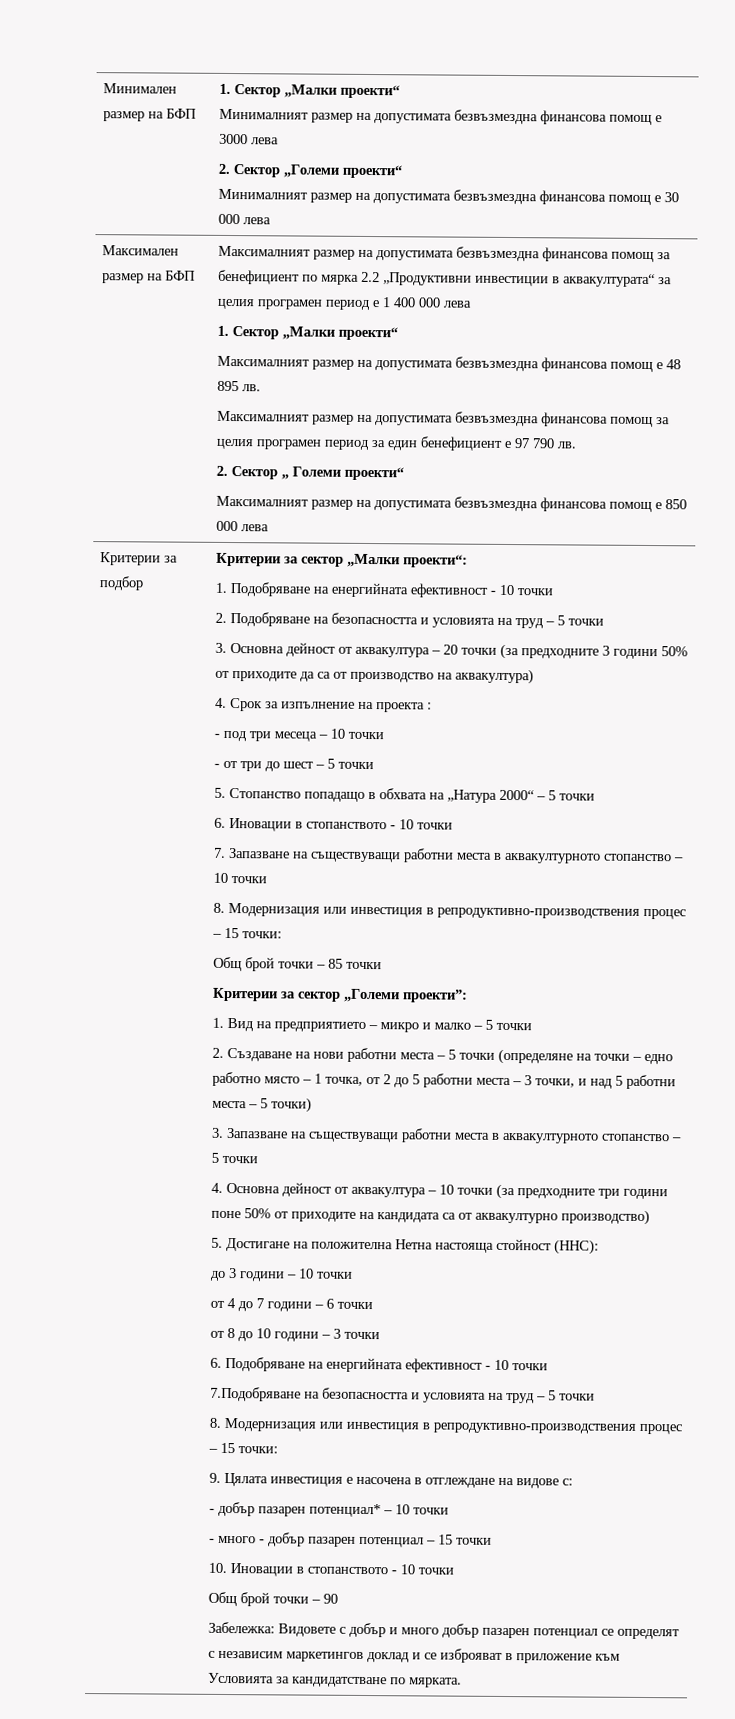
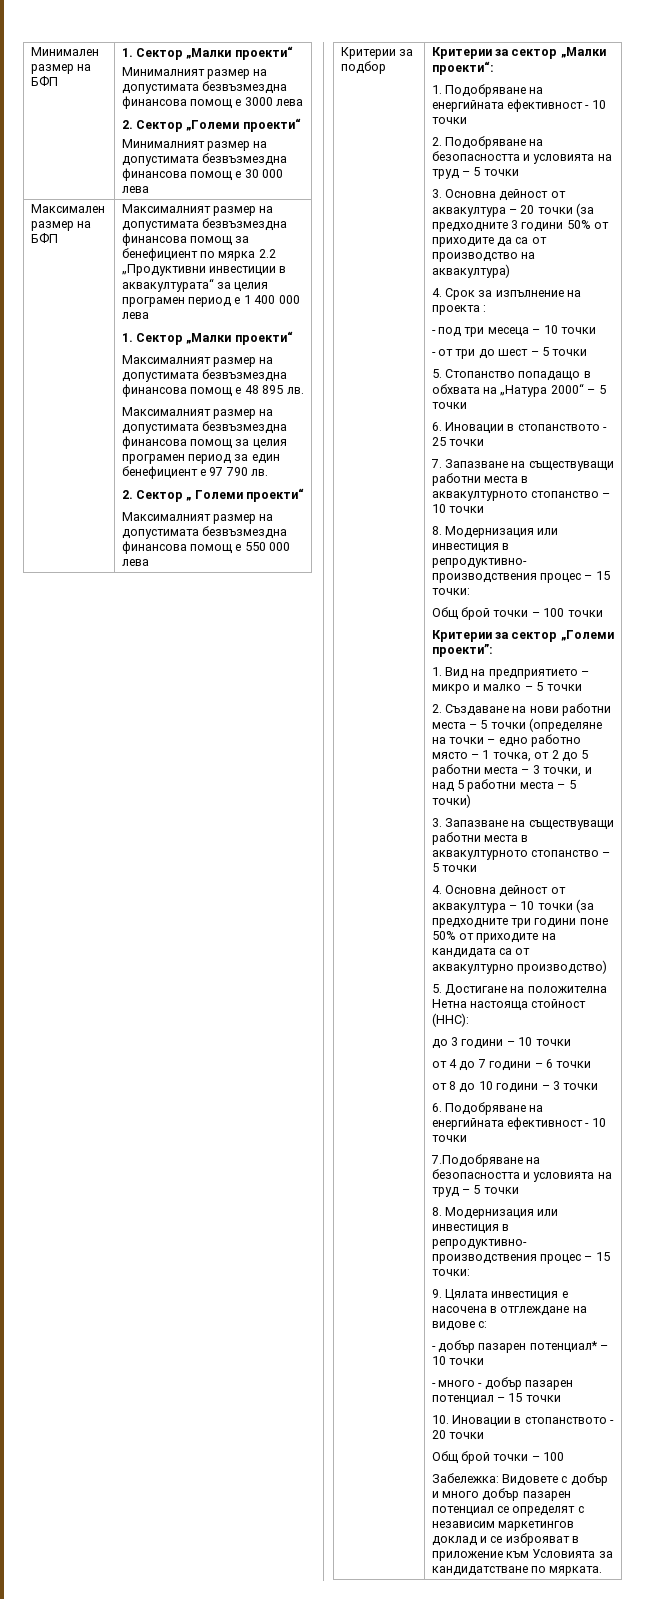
[664,499,687,510] 850 -> [244,542,266,551] 550
[398,819,414,830] 10 -> [431,437,446,446] 25
[327,958,343,969] 85 -> [543,608,565,617] 100
[399,1564,415,1575] 10 -> [431,1430,446,1439] 20
[322,1593,338,1604] 90 -> [543,1452,565,1461] 100

